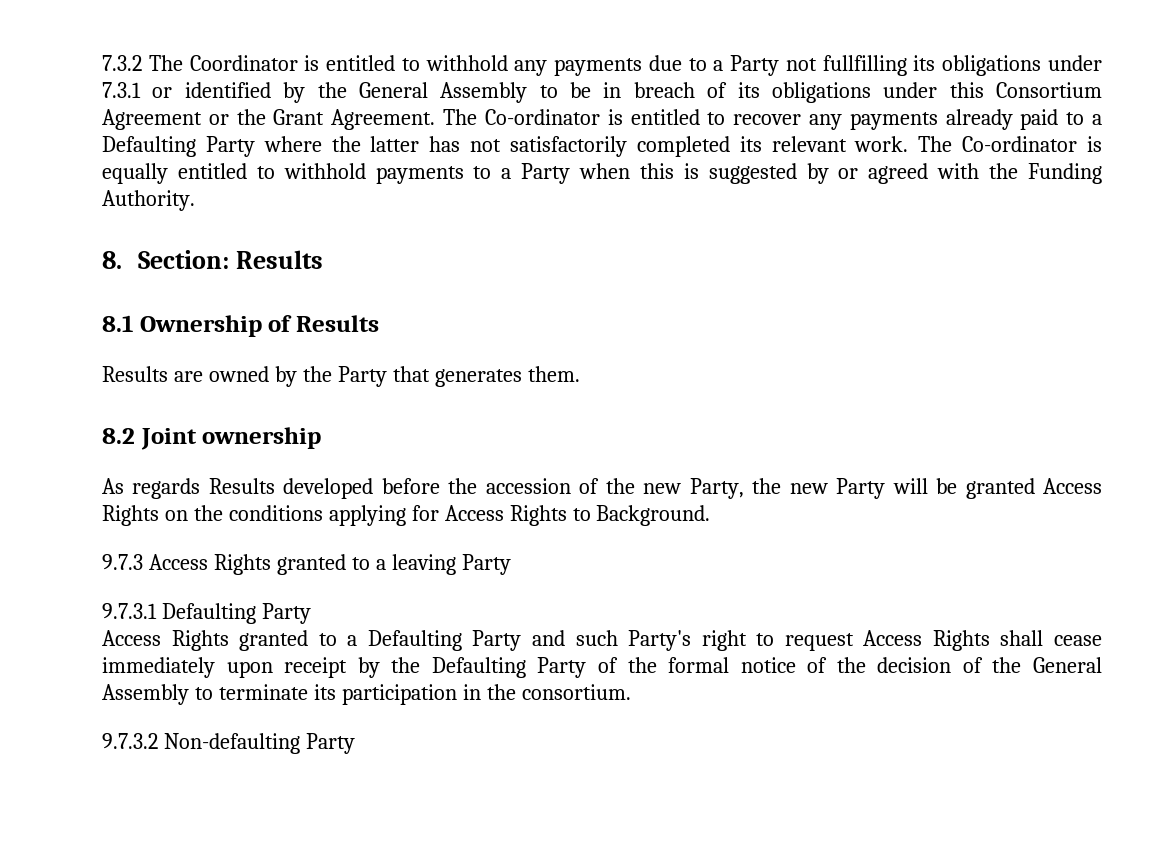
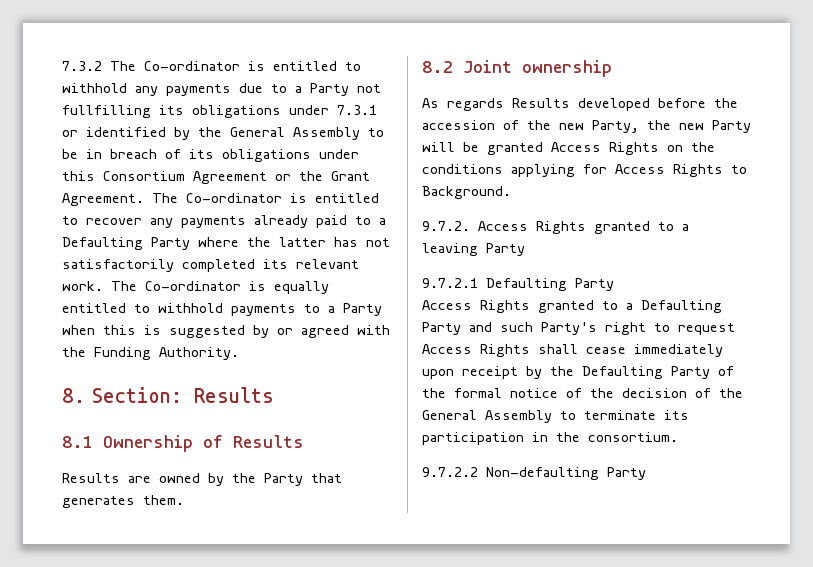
[189,55,298,71] Coordinator -> [144,61,240,71] Co-ordinator
[102,554,143,570] 9.7.3 -> [422,221,470,231] 9.7.2.
[102,603,157,619] 9.7.3.1 -> [422,278,478,288] 9.7.2.1
[102,733,158,749] 9.7.3.2 -> [422,467,478,477] 9.7.2.2

